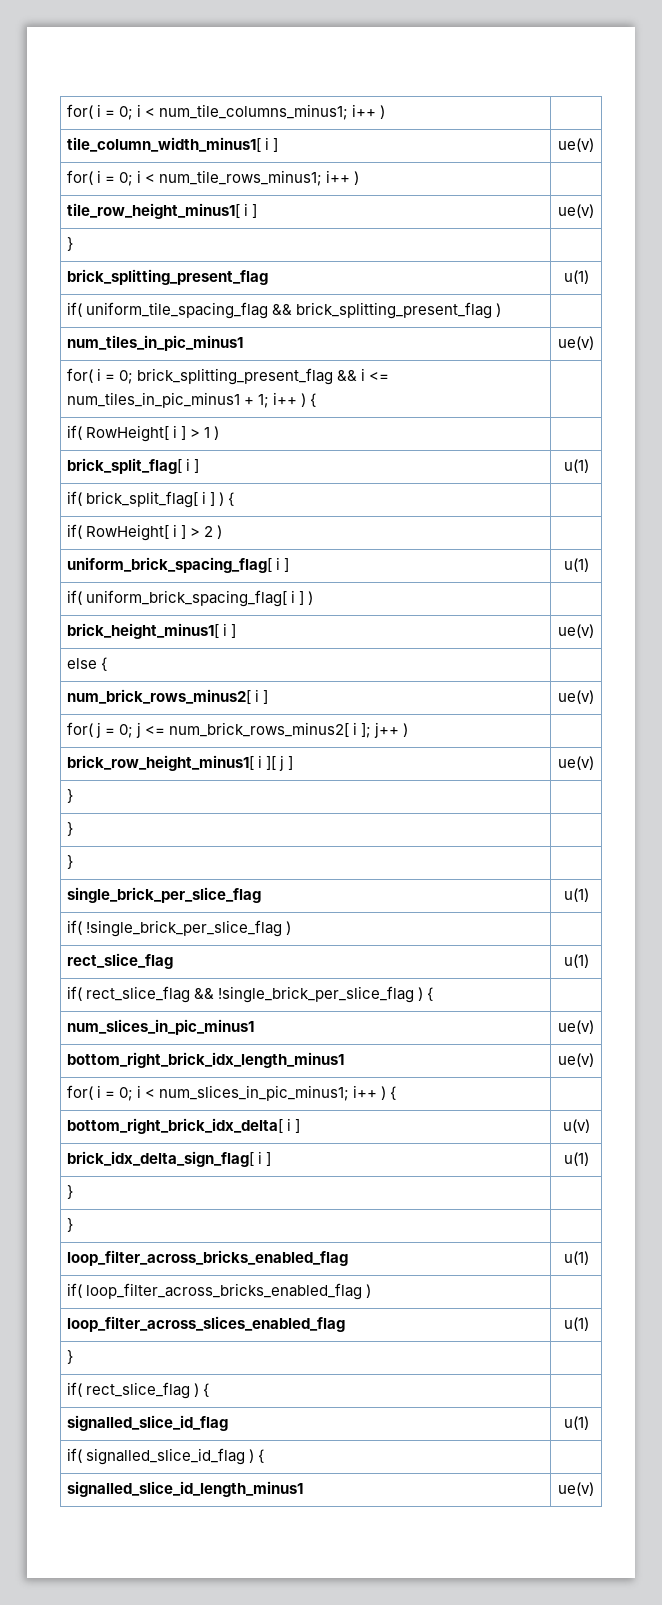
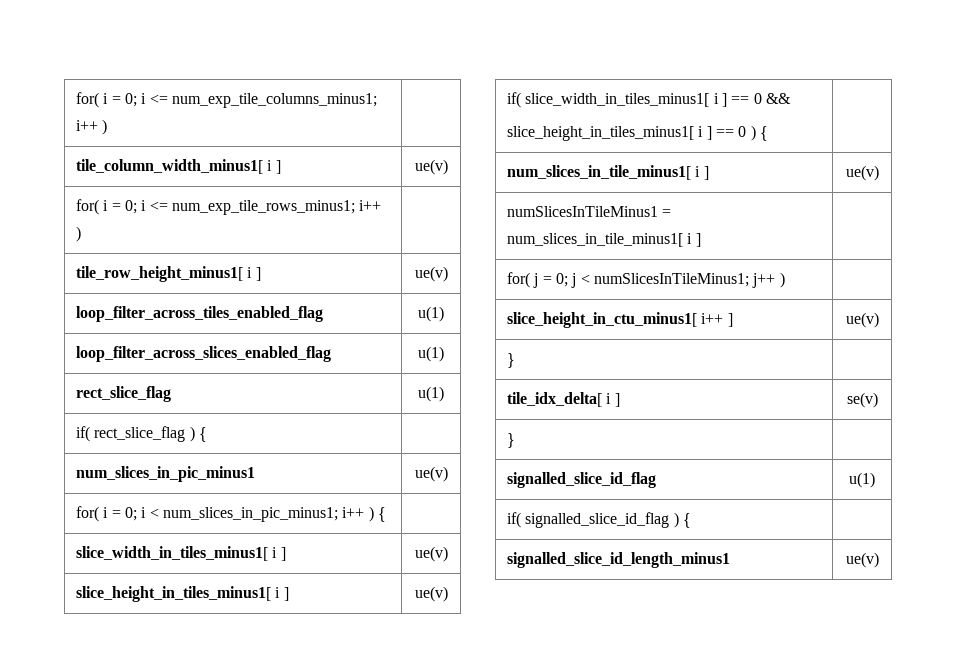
[66,104,348,120] for( i = 0; i < num_tile_columns_minus1; -> [76,92,378,108] for( i = 0; i <= num_exp_tile_columns_minus1;
[144,170,322,186] < num_tile_rows_minus1; -> [149,200,356,215] <= num_exp_tile_rows_minus1;
[66,237,73,251] [66,269,268,285] [563,270,589,284] [66,302,501,319] [66,335,243,351] [558,336,594,350] [66,368,389,385] [66,392,316,408] [66,425,219,442] [66,458,199,474] [563,459,589,473] [66,491,234,508] [66,524,222,541] [66,557,289,573] [563,558,589,572] [66,590,313,607] [66,623,236,639] [558,624,594,638] [66,657,107,671] [66,689,268,704] [558,690,594,704] [66,722,409,738] [66,755,293,771] [558,756,594,770] [66,789,73,803] [66,822,73,836] [66,855,73,869] [66,887,261,903] [563,888,589,902] [66,920,291,937] } | // brick_splitting_present_flag | u(1) // if( uniform_tile_spacing_flag && brick_splitting_present_flag ) | // num_tiles_in_pic_minus1 | ue(v) // for( i = 0; brick_splitting_present_flag && i <= num_tiles_in_pic_minus1 + 1; i++ ) { | // if( RowHeight[ i ] > 1 ) | // brick_split_flag[ i ] | u(1) // if( brick_split_flag[ i ] ) { | // if( RowHeight[ i ] > 2 ) | // uniform_brick_spacing_flag[ i ] | u(1) // if( uniform_brick_spacing_flag[ i ] ) | // brick_height_minus1[ i ] | ue(v) // else { | // num_brick_rows_minus2[ i ] | ue(v) // for( j = 0; j <= num_brick_rows_minus2[ i ]; j++ ) | // brick_row_height_minus1[ i ][ j ] | ue(v) // } | // } | // } | // single_brick_per_slice_flag | u(1) // if( !single_brick_per_slice_flag ) | -> [76,306,324,322] [418,306,444,322] [76,346,332,362] [418,346,444,362] loop_filter_across_tiles_enabled_flag | u(1) // loop_filter_across_slices_enabled_flag | u(1)
[193,986,414,1003] && !single_brick_per_slice_flag -> (186, 434) none
[66,1052,344,1068] [558,1053,594,1067] // bottom_right_brick_idx_length_minus1 | ue(v) -> (448, 474) none
[66,1118,300,1134] [562,1119,590,1133] [66,1151,271,1167] [563,1152,589,1166] [66,1185,73,1199] [66,1218,73,1232] [66,1250,348,1266] [563,1251,589,1265] [66,1283,371,1300] [66,1316,345,1332] [563,1317,589,1331] [66,1350,73,1364] [66,1382,209,1399] bottom_right_brick_idx_delta[ i ] | u(v) // brick_idx_delta_sign_flag[ i ] | u(1) // } | // } | // loop_filter_across_bricks_enabled_flag | u(1) // if( loop_filter_across_bricks_enabled_flag ) | // loop_filter_across_slices_enabled_flag | u(1) // } | // if( rect_slice_flag ) { -> [76,546,286,561] [414,546,448,562] [76,586,289,602] [414,586,448,602] [507,92,792,108] [507,125,769,141] [507,165,709,180] [845,165,879,181] [507,206,672,217] [507,233,701,247] [507,272,785,288] [507,312,733,328] [845,312,879,328] [507,353,516,368] [507,392,620,407] [846,392,878,408] [507,433,516,448] slice_width_in_tiles_minus1[ i ] | ue(v) // slice_height_in_tiles_minus1[ i ] | ue(v) // if( slice_width_in_tiles_minus1[ i ] == 0 && // slice_height_in_tiles_minus1[ i ] == 0 ) { | // num_slices_in_tile_minus1[ i ] | ue(v) // numSlicesInTileMinus1 = num_slices_in_tile_minus1[ i ] | // for( j = 0; j < numSlicesInTileMinus1; j++ ) | // slice_height_in_ctu_minus1[ i++ ] | ue(v) // } | // tile_idx_delta[ i ] | se(v) // }

